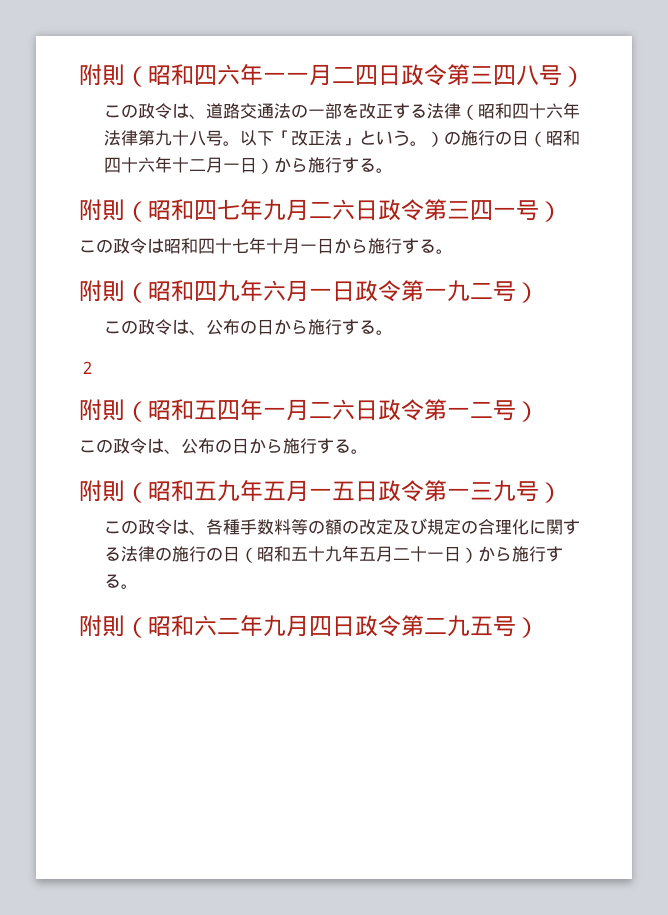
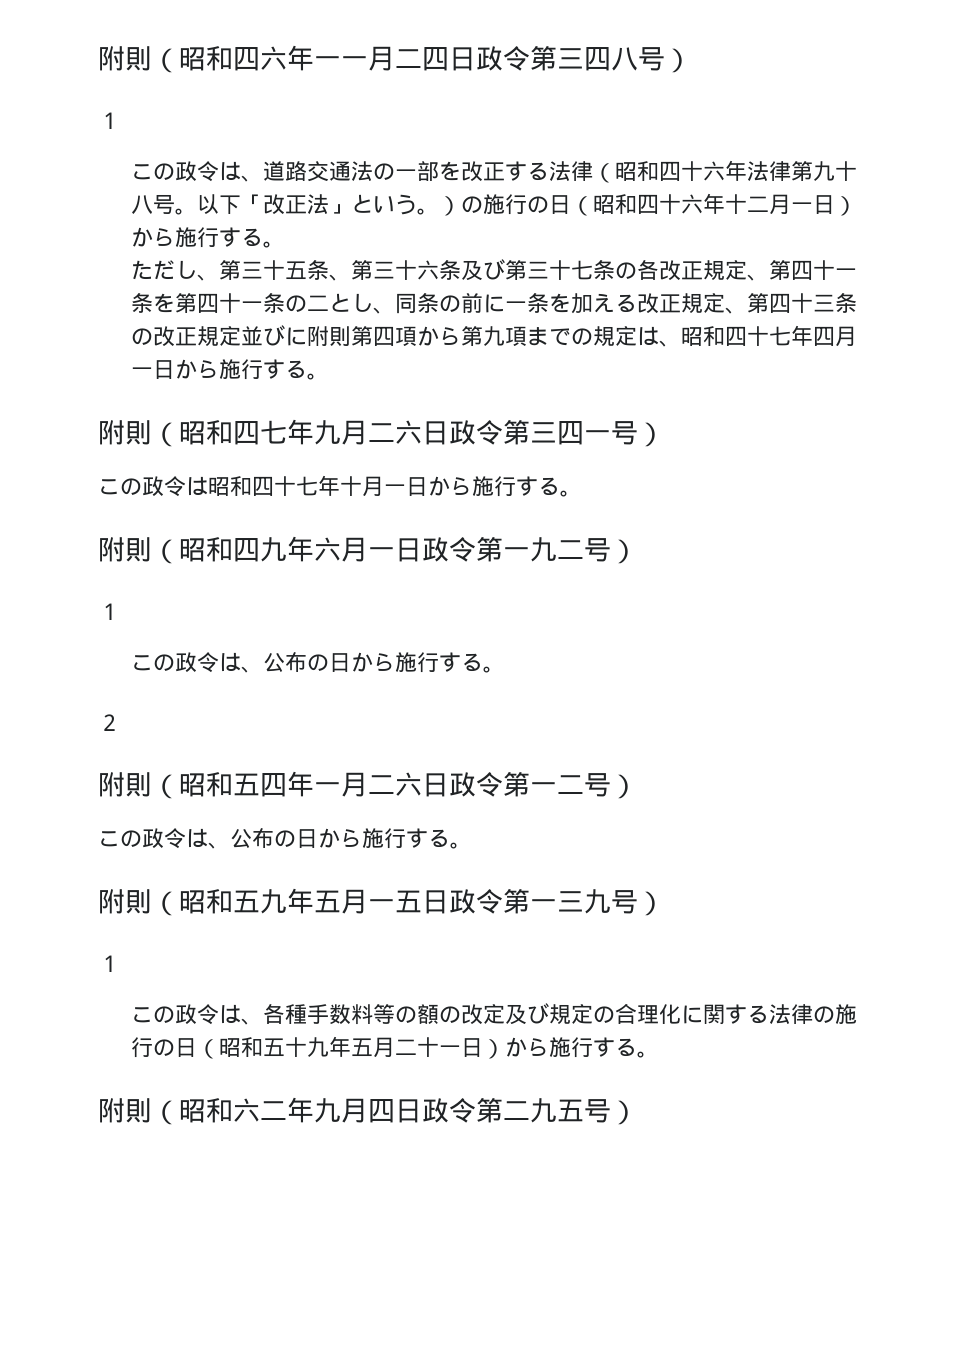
(585, 76) none -> [98,112,121,129] // １
(393, 170) none -> [131,259,858,281] [131,292,858,314] [131,325,858,347] [131,359,330,380] // ただし、第三十五条、第三十六条及び第三十七条の各改正規定、第四十一条を第四十一条の二とし、同条の前に一条を加える改正規定、第四十三条の改正規定並びに附則第四項から第九項までの規定は、昭和四十七年四月一日から施行する。
(539, 292) none -> [98,603,121,620] // １
(562, 492) none -> [98,955,121,972] // １

